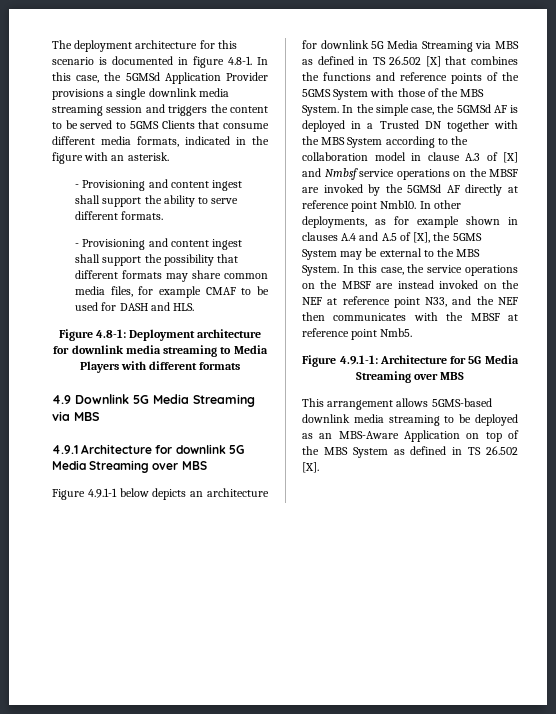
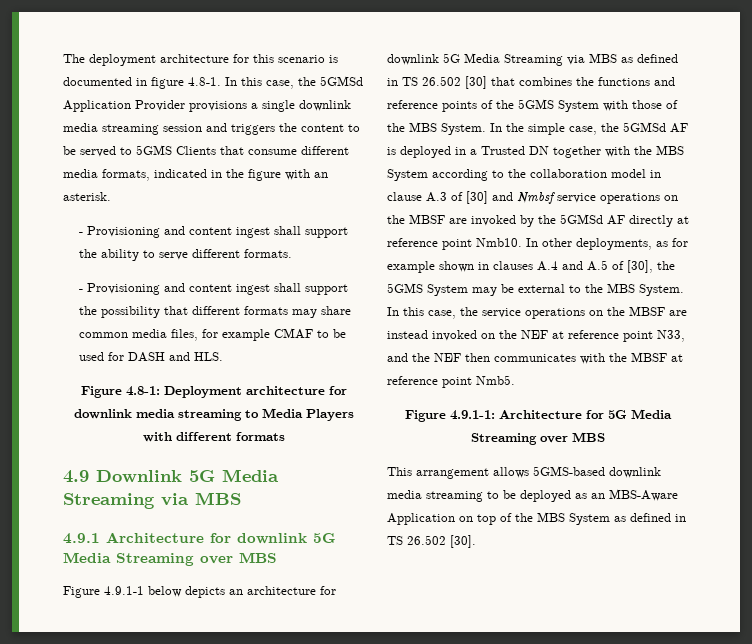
[425,56,441,67] [X] -> [465,76,487,89] [30]
[503,152,518,163] [X] -> [466,191,488,204] [30]
[413,232,431,243] [X], -> [627,260,653,273] [30],
[302,462,319,473] [X]. -> [450,535,476,548] [30].

